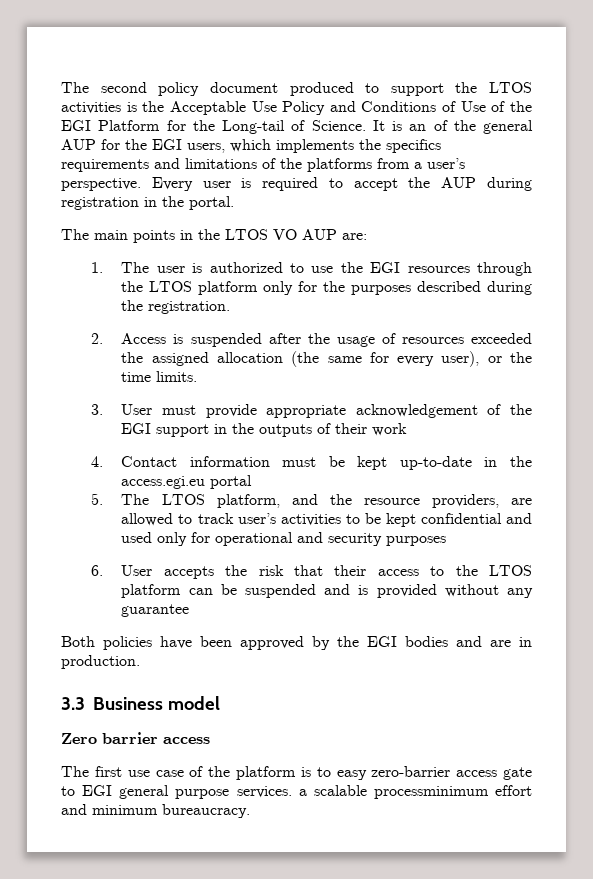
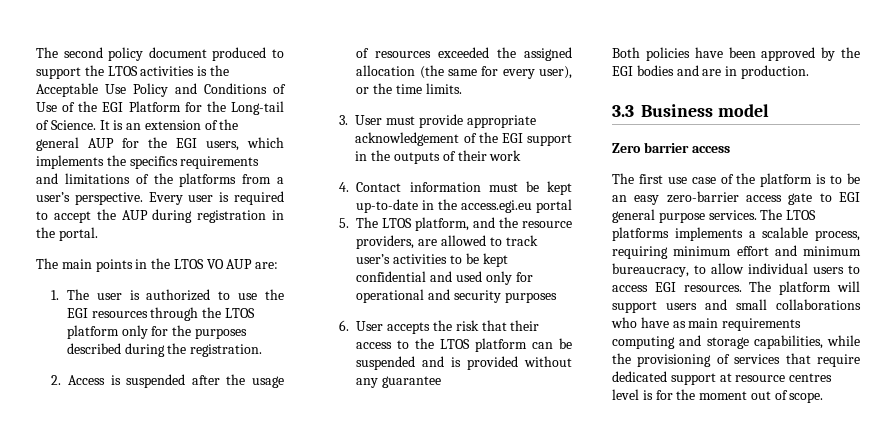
(427, 127) none -> [144,120,201,130] extension
(331, 772) none -> [847,173,860,184] [612,195,627,202] be an
[298,785,532,799] [61,804,250,818] a scalable processminimum effort and minimum bureaucracy. -> [760,209,817,220] [612,227,860,241] [612,245,861,259] [612,263,860,277] [612,281,860,295] [612,299,861,313] [611,317,802,331] [612,335,860,349] [612,353,860,367] [612,371,833,385] [612,389,824,403] The LTOS platforms implements a scalable process, requiring minimum effort and minimum bureaucracy, to allow individual users to access EGI resources. The platform will support users and small collaborations who have as main requirements computing and storage capabilities, while the provisioning of services that require dedicated support at resource centres level is for the moment out of scope.

